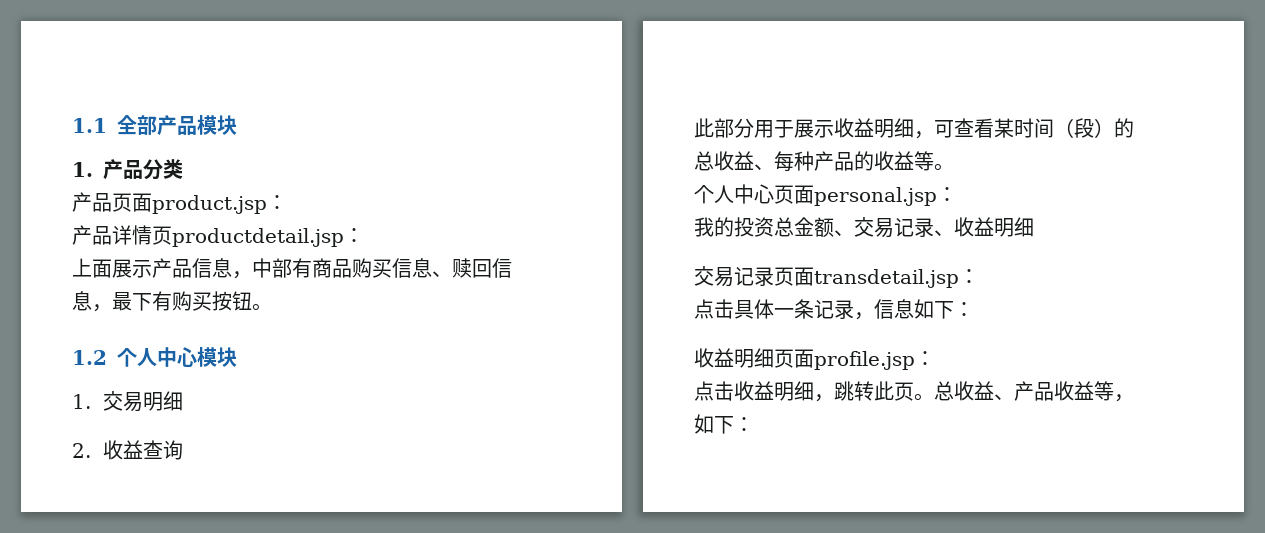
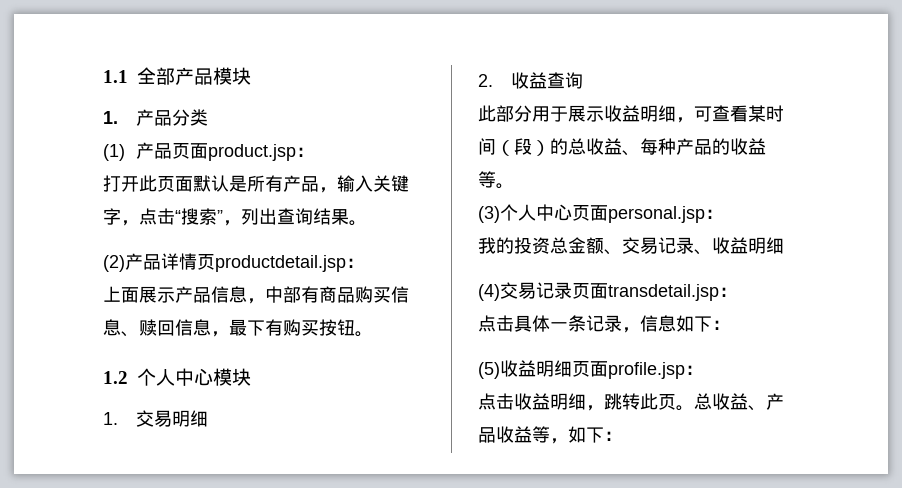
(183, 169) none -> [103,144,125,161] (1)
(287, 202) none -> [103,175,409,193] [103,208,367,226] [103,255,125,272] 打开此页面默认是所有产品，输入关键字，点击“搜索”，列出查询结果。 // (2)
(954, 167) none -> [478,206,500,223] (3)
(1034, 227) none -> [478,284,500,301] (4)
(974, 309) none -> [478,362,500,379] (5)

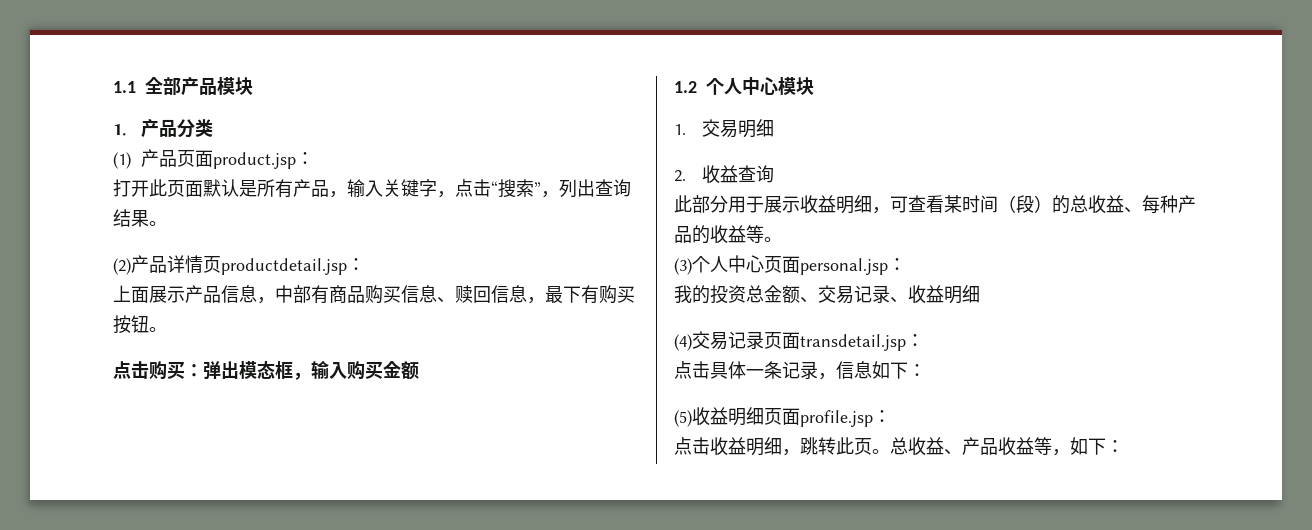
(373, 334) none -> [113,360,419,380] // 点击购买：弹出模态框，输入购买金额

